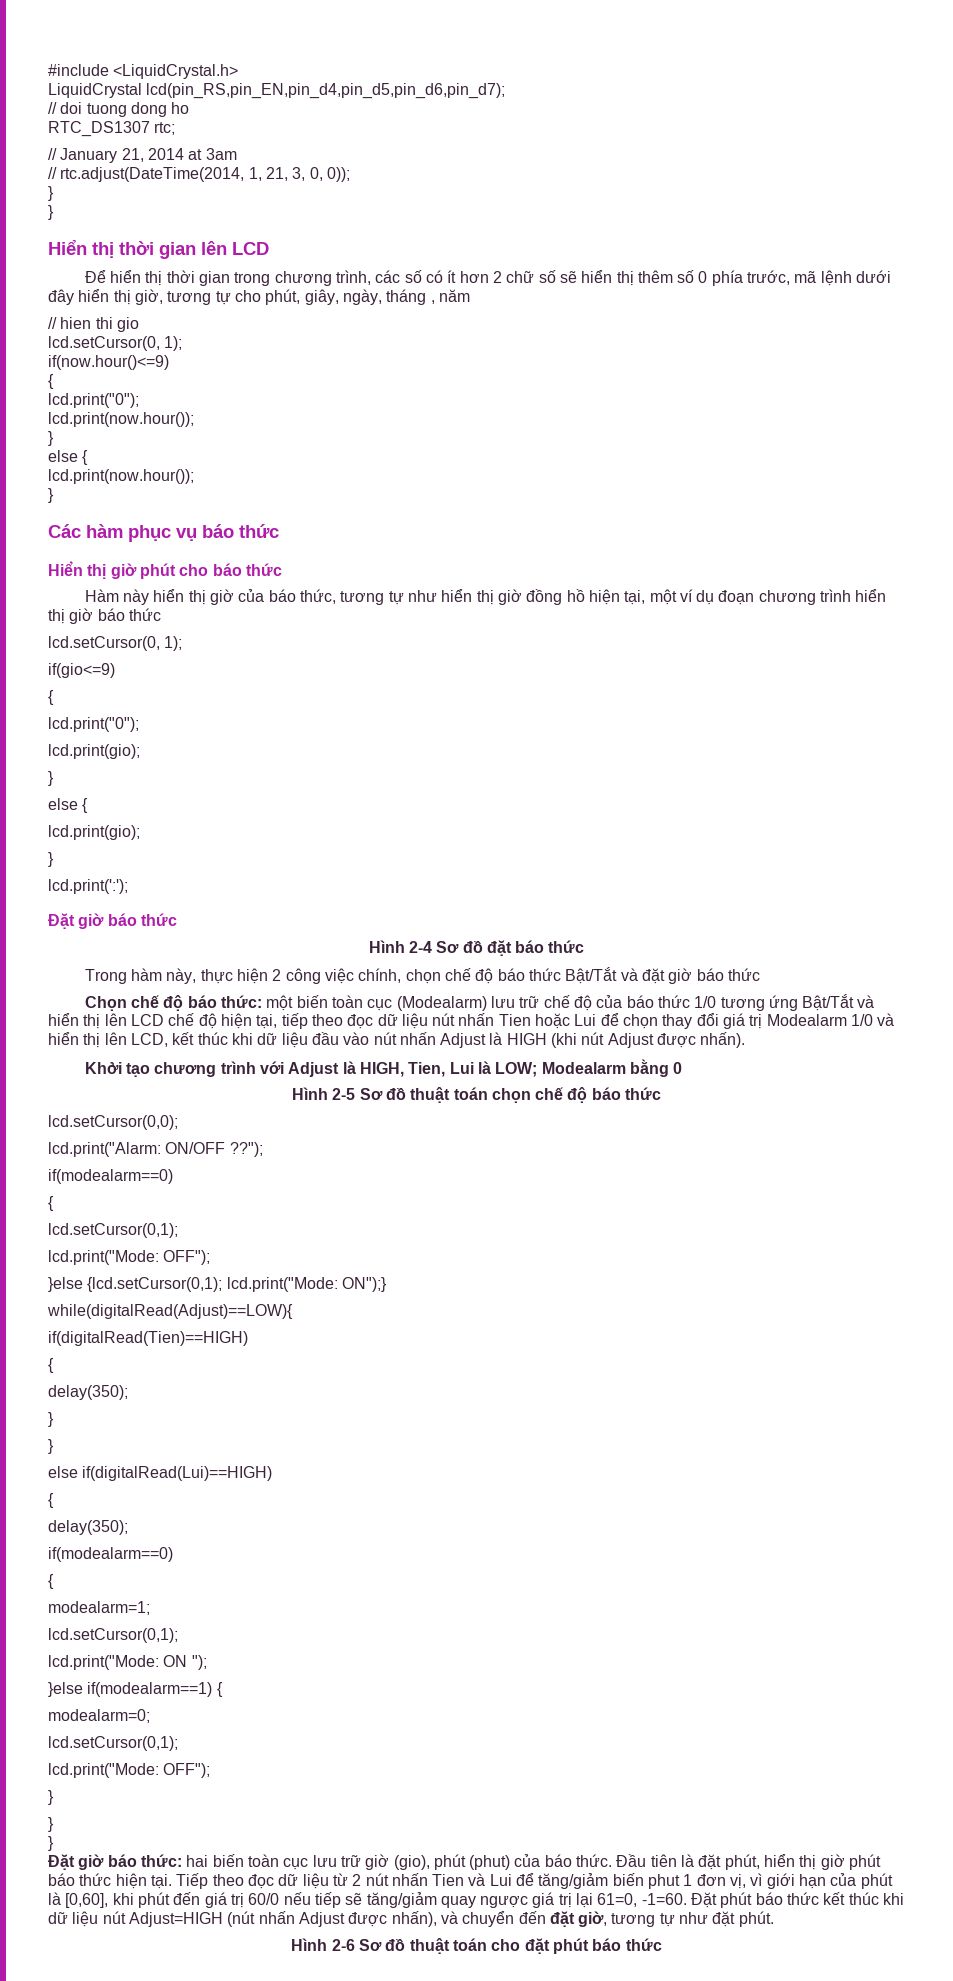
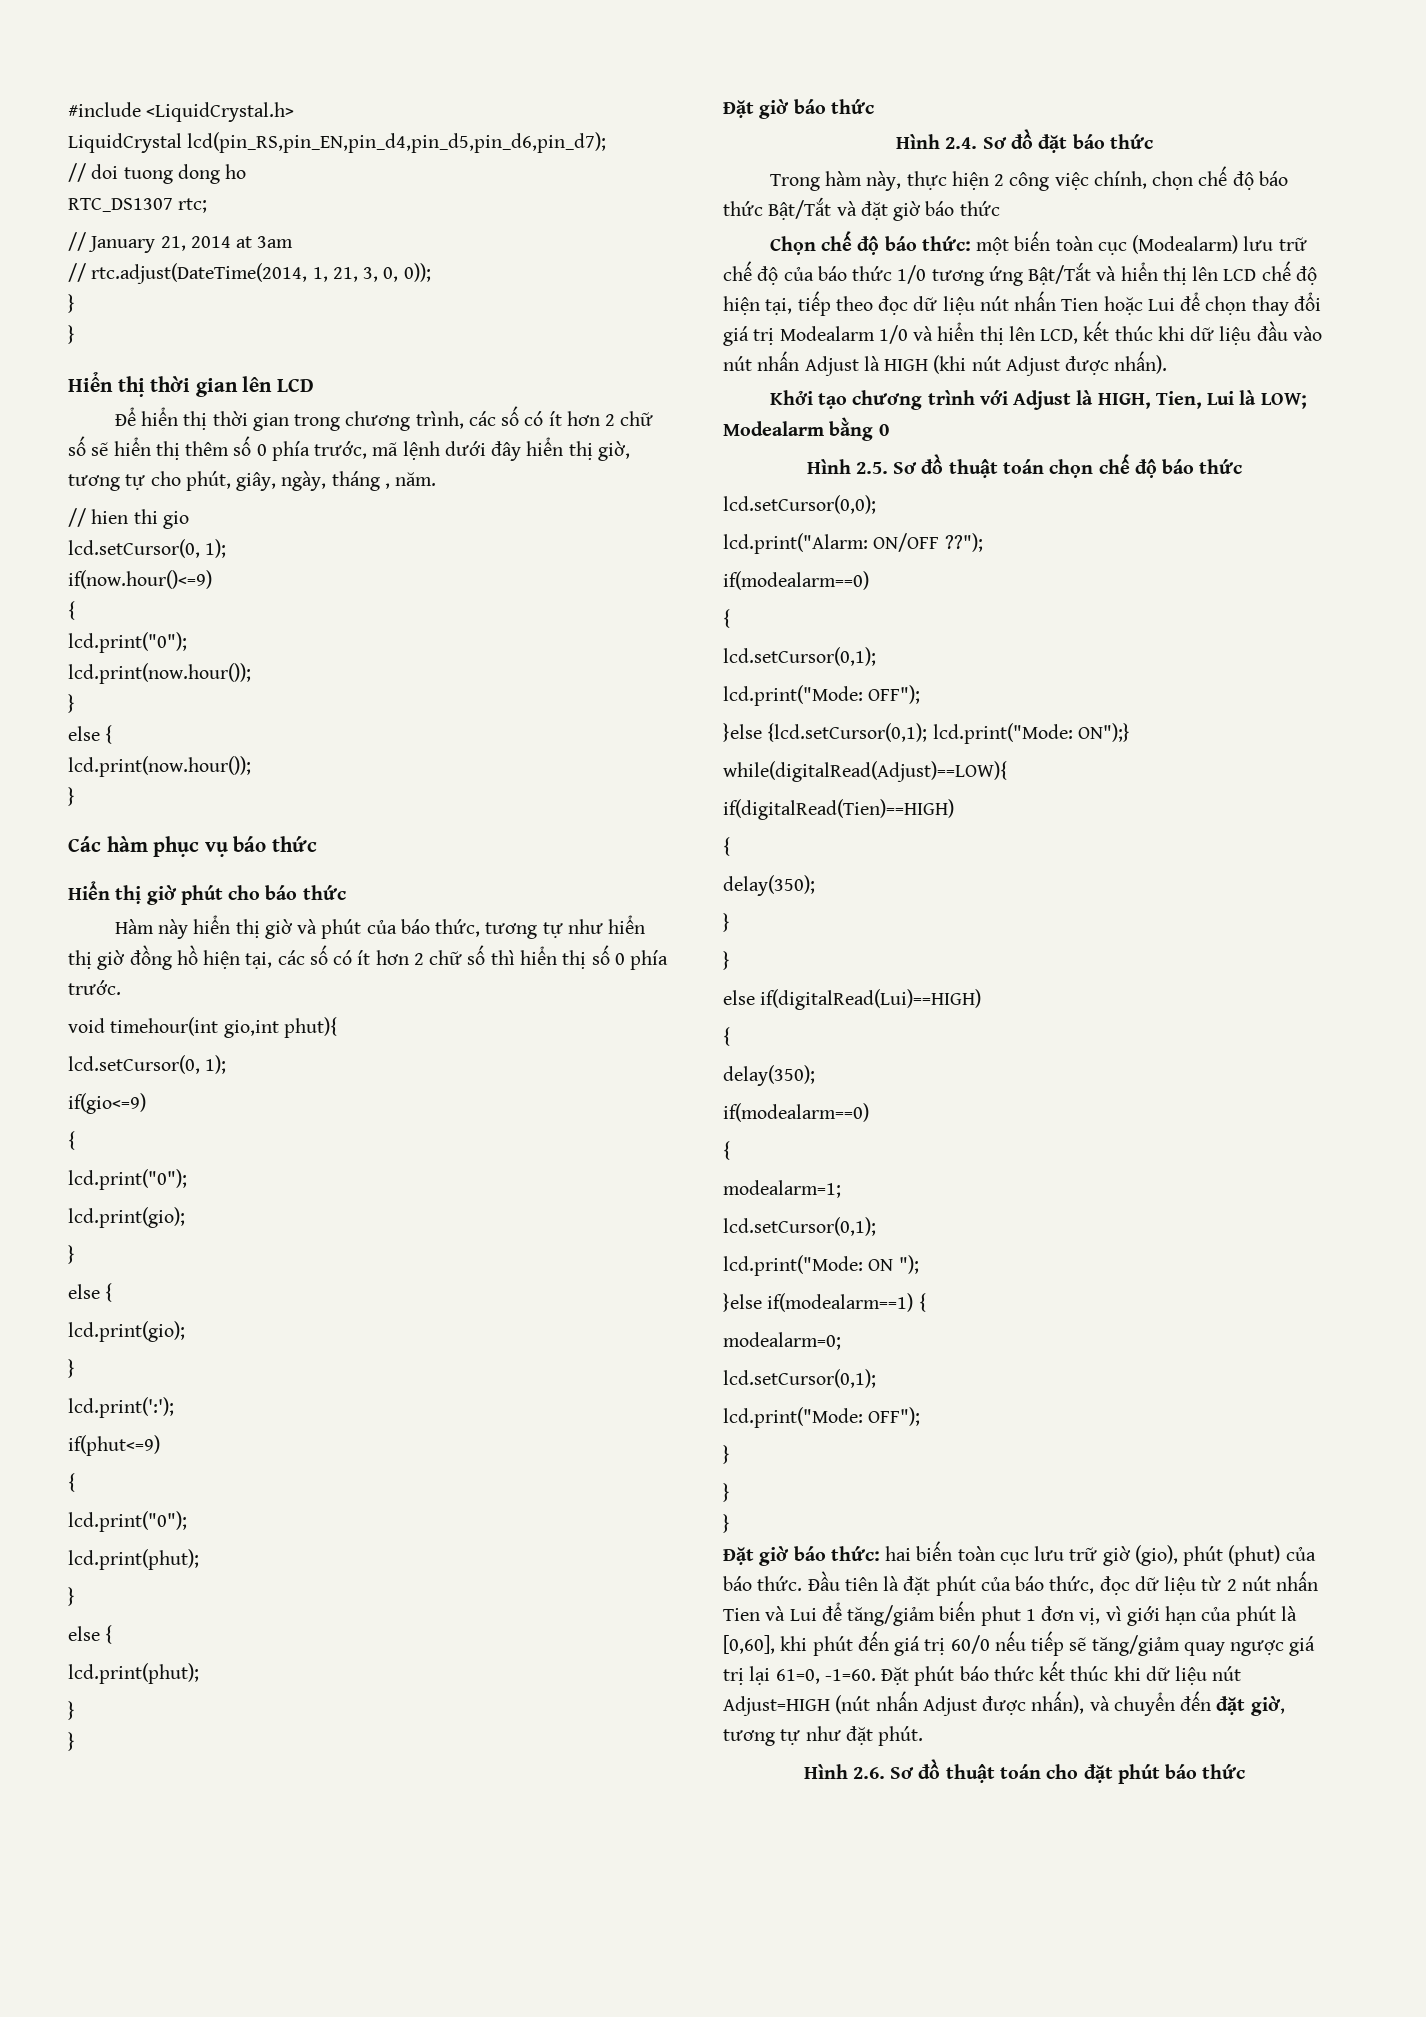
[438,289,470,302] năm -> [395,472,437,486] năm.
(235, 597) none -> [297,919,362,939] và phút
[649,589,887,605] [48,608,161,624] một ví dụ đoạn chương trình hiển thị giờ báo thức -> [277,945,669,970] [68,980,121,995] [68,1017,337,1038] các số có ít hơn 2 chữ số thì hiển thị số 0 phía trước. // void timehour(int gio,int phut){
(128, 886) none -> [68,1435,160,1456] [68,1473,75,1492] [68,1511,187,1532] [68,1549,199,1570] [68,1587,75,1606] [68,1625,113,1644] [68,1663,199,1684] [68,1701,75,1720] [68,1732,75,1751] // if(phut<=9) // { // lcd.print("0"); // lcd.print(phut); // } // else { // lcd.print(phut); // } // }
[408,941,432,953] 2-4 -> [945,137,978,149] 2.4.
[332,1088,356,1100] 2-5 -> [855,462,888,474] 2.5.
[724,1854,882,1870] [48,1873,244,1889] phút, hiển thị giờ phút báo thức hiện tại. Tiếp theo -> [935,1576,1095,1596] phút của báo thức,
[331,1939,355,1951] 2-6 -> [852,1767,885,1779] 2.6.

